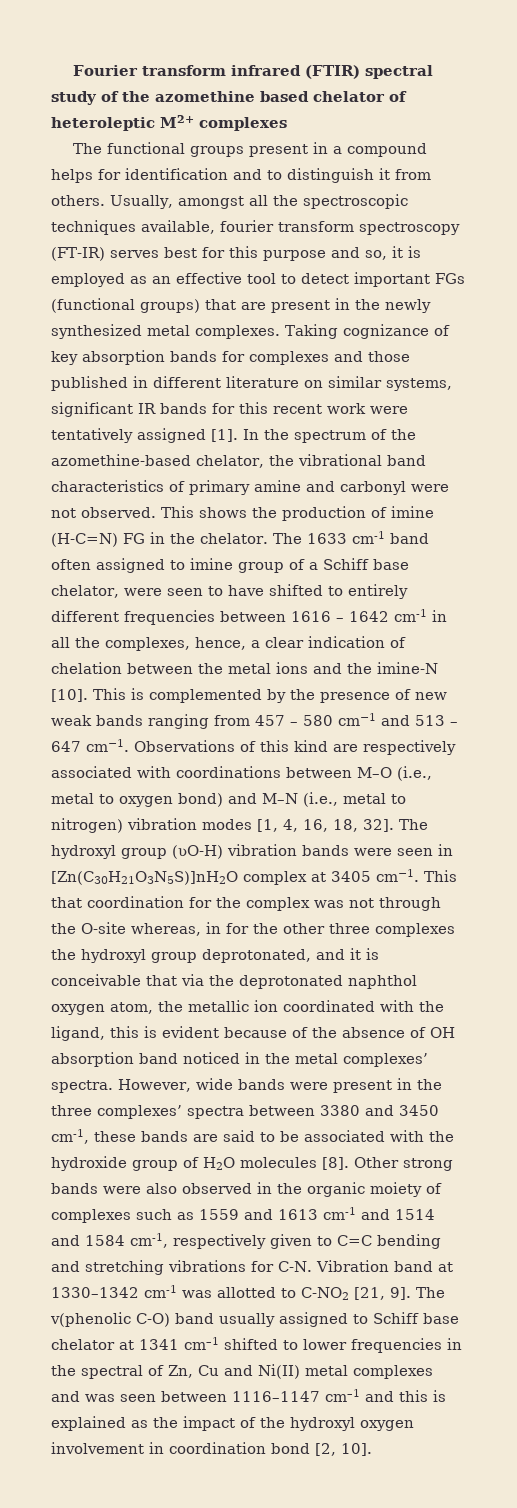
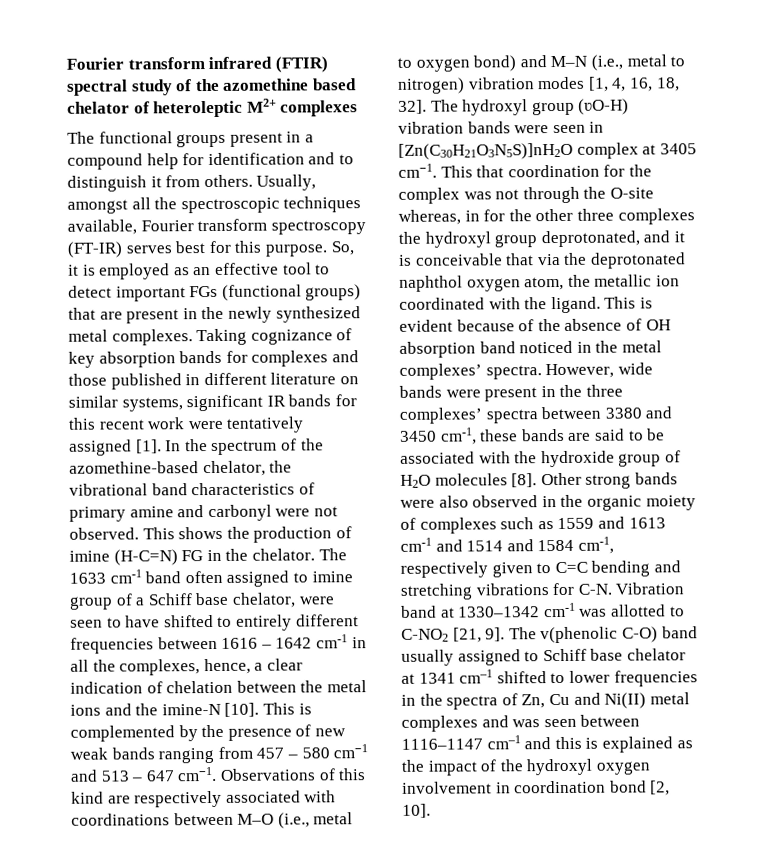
[51,169,93,183] helps -> [146,153,179,170] help
[220,220,274,232] fourier -> [140,220,194,232] Fourier
[262,247,387,261] purpose and so, -> [264,241,355,257] purpose. So,
[51,1026,139,1041] ligand, this -> [550,296,637,314] ligand. This
[81,1365,143,1379] spectral -> [446,695,499,710] spectra

